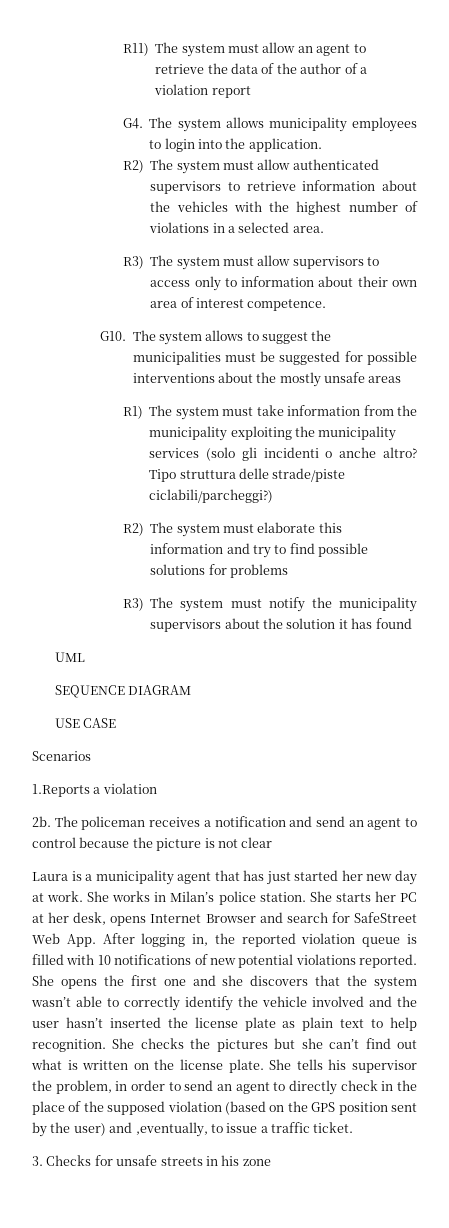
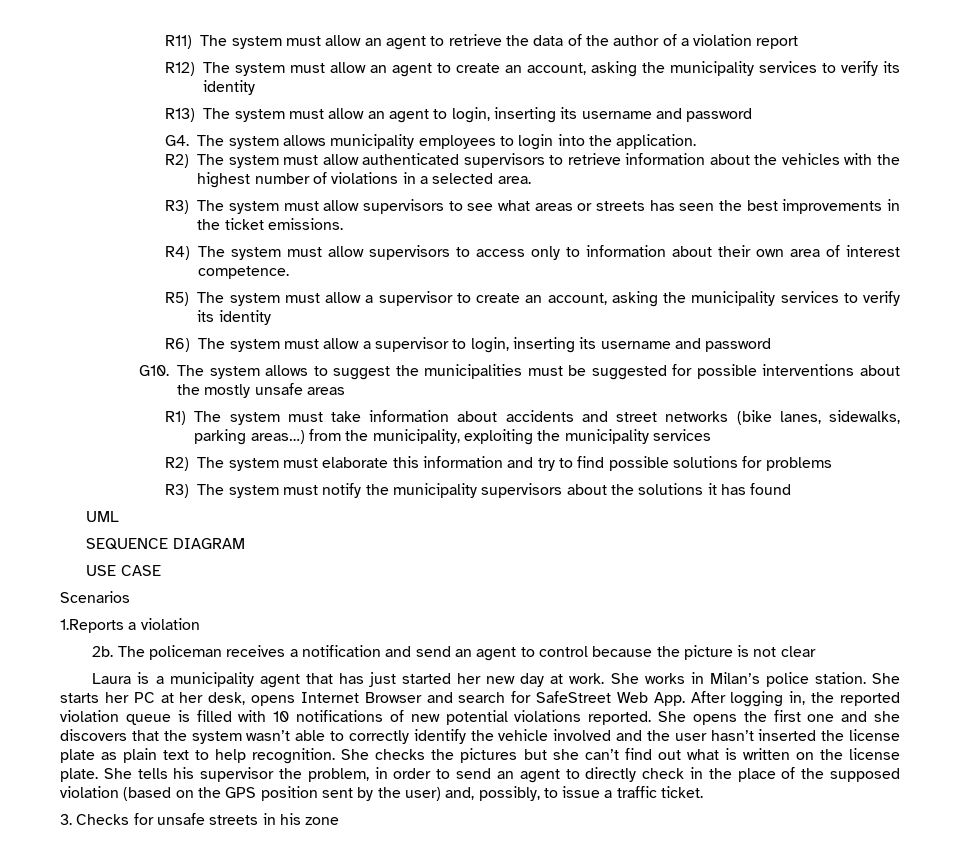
(251, 92) none -> [165,61,900,77] [203,80,256,95] [165,107,753,123] // R12) The system must allow an agent to create an account, asking the municipality services to verify its identity // R13) The system must allow an agent to login, inserting its username and password
(380, 261) none -> [467,199,900,214] [197,218,343,230] [165,245,471,260] see what areas or streets has seen the best improvements in the ticket emissions. // R4) The system must allow supervisors to
(327, 305) none -> [165,291,901,307] [197,310,271,325] [165,337,772,353] // R5) The system must allow a supervisor to create an account, asking the municipality services to verify its identity // R6) The system must allow a supervisor to login, inserting its username and password
(361, 410) none -> [457,410,900,425] [194,429,305,445] about accidents and street networks (bike lanes, sidewalks, parking areas…)
[149,426,228,441] municipality -> [372,429,460,444] municipality,
[206,447,417,461] [149,468,346,482] [149,489,274,503] (solo gli incidenti o anche altro? Tipo struttura delle strade/piste ciclabili/parcheggi?) -> (711, 435) none
[286,618,336,629] solution -> [638,483,704,495] solutions
[109,1122,208,1137] and ,eventually, -> [445,786,540,801] and, possibly,

